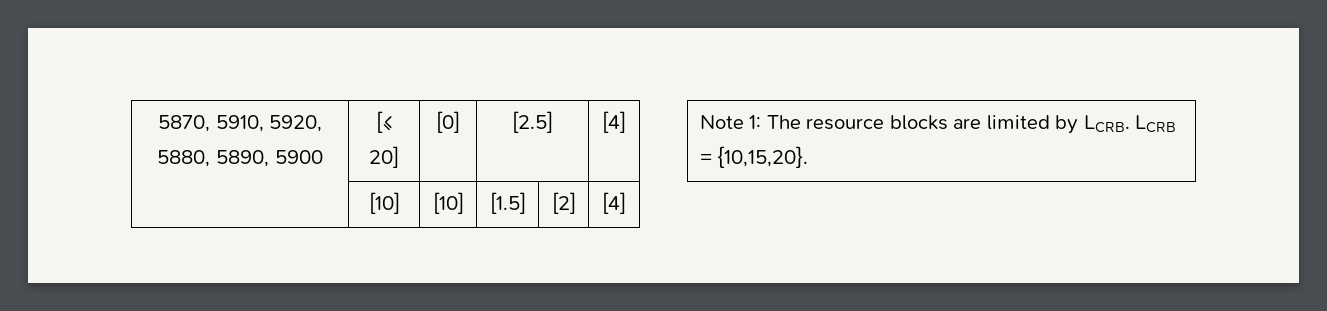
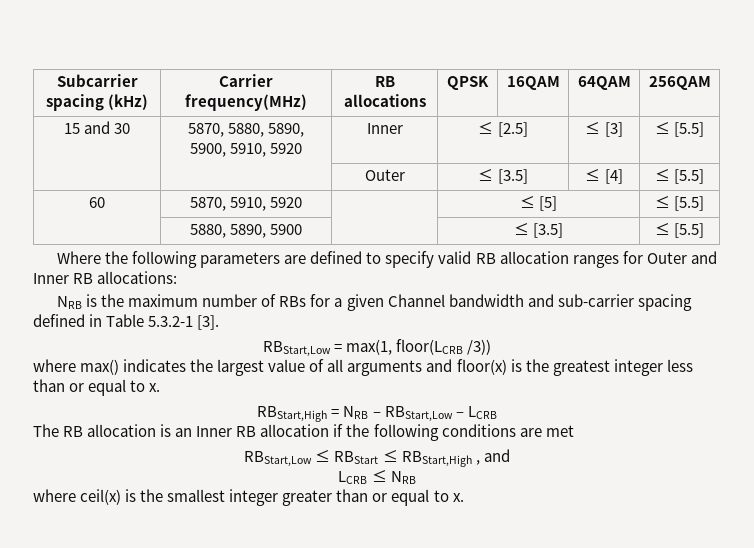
[157,115,323,132] [157,150,323,167] [376,111,392,133] [369,146,399,168] [436,111,460,133] [512,111,553,133] [602,111,626,133] [368,192,400,214] [432,192,464,214] [489,192,526,214] [551,192,576,214] [602,192,626,214] [699,115,1177,134] [699,146,809,168] 5870, 5910, 5920, 5880, 5890, 5900 | [≤ 20] | [0] | [2.5] | [4] // | [10] | [10] | [1.5] | [2] | [4] // Note 1: The resource blocks are limited by LCRB. LCRB = {10,15,20}. -> [56,74,138,87] [45,94,149,111] [219,74,273,87] [185,94,307,111] [374,76,395,87] [343,94,426,107] [447,76,489,90] [506,76,560,90] [577,76,631,90] [648,76,711,90] [63,121,131,134] [187,123,305,137] [189,143,303,157] [366,123,403,134] [478,122,528,137] [585,122,623,137] [654,122,705,137] [364,169,405,181] [478,169,528,184] [585,169,623,184] [654,169,705,184] [89,197,105,208] [189,197,303,211] [519,196,558,211] [654,196,705,211] [189,224,303,238] [513,223,564,238] [654,223,705,238] [57,251,717,268] [33,271,178,284] [57,294,692,311] [33,314,220,330] [262,339,492,356] [33,359,693,376] [33,379,161,396] [257,406,497,422] [33,424,574,441] [244,449,510,467] [338,470,416,484] [33,489,464,506] Subcarrier spacing (kHz) | Carrier frequency(MHz) | RB allocations | QPSK | 16QAM | 64QAM | 256QAM // 15 and 30 | 5870, 5880, 5890, 5900, 5910, 5920 | Inner | ≤ [2.5] | ≤ [3] | ≤ [5.5] // | | Outer | ≤ [3.5] | ≤ [4] | ≤ [5.5] // 60 | 5870, 5910, 5920 | | ≤ [5] | ≤ [5.5] // | 5880, 5890, 5900 | | ≤ [3.5] | ≤ [5.5] // Where the following parameters are defined to specify valid RB allocation ranges for Outer and Inner RB allocations: // NRB is the maximum number of RBs for a given Channel bandwidth and sub-carrier spacing defined in Table 5.3.2-1 [3]. // RBStart,Low = max(1, floor(LCRB /3)) // where max() indicates the largest value of all arguments and floor(x) is the greatest integer less than or equal to x. // RBStart,High = NRB – RBStart,Low – LCRB // The RB allocation is an Inner RB allocation if the following conditions are met // RBStart,Low ≤ RBStart ≤ RBStart,High , and // LCRB ≤ NRB // where ceil(x) is the smallest integer greater than or equal to x.

